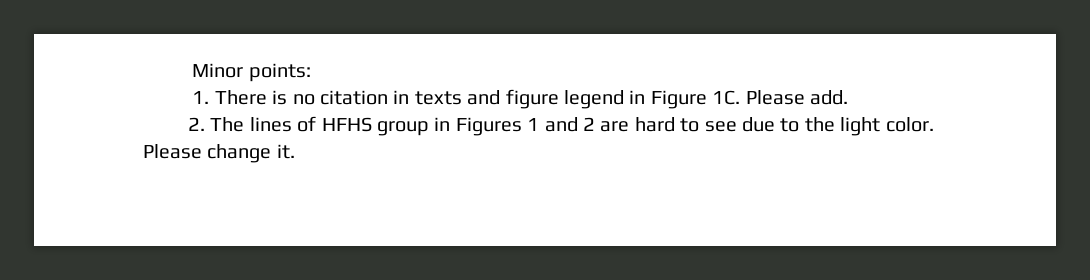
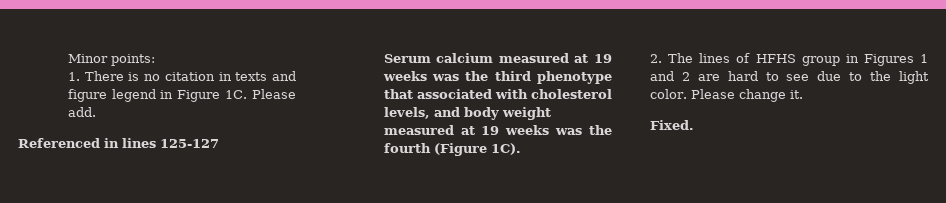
(848, 97) none -> [18,138,219,148] [383,53,612,63] [382,71,612,84] [383,89,612,99] [383,107,551,120] [383,125,612,135] [383,143,521,156] // Referenced in lines 125-127 // Serum calcium measured at 19 weeks was the third phenotype that associated with cholesterol levels, and body weight measured at 19 weeks was the fourth (Figure 1C).
(295, 151) none -> [650,120,694,130] // Fixed.

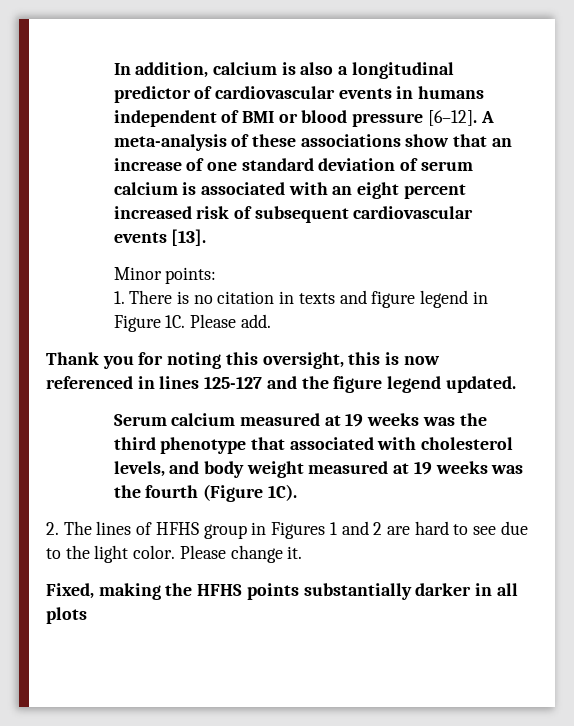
(67, 58) none -> [113,62,454,79] [113,86,485,103] [113,110,494,127] [113,134,512,151] [113,158,473,171] [113,182,466,199] [113,206,474,223] [113,229,207,246] In addition, calcium is also a longitudinal predictor of cardiovascular events in humans independent of BMI or blood pressure [6–12]. A meta-analysis of these associations show that an increase of one standard deviation of serum calcium is associated with an eight percent increased risk of subsequent cardiovascular events [13]. //
[18,138,219,148] Referenced in lines 125-127 -> [46,352,440,369] [46,376,516,393] Thank you for noting this oversight, this is now referenced in lines 125-127 and the figure legend updated.
[650,120,694,130] Fixed. -> [46,583,518,600] [46,607,87,624] Fixed, making the HFHS points substantially darker in all plots

